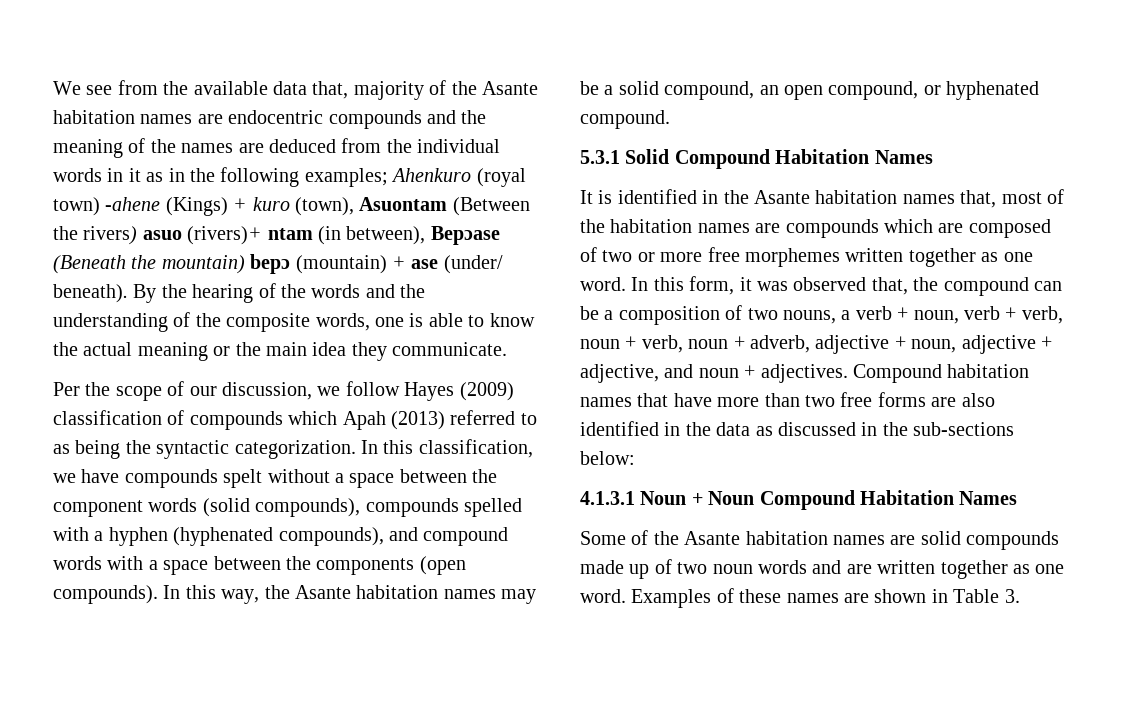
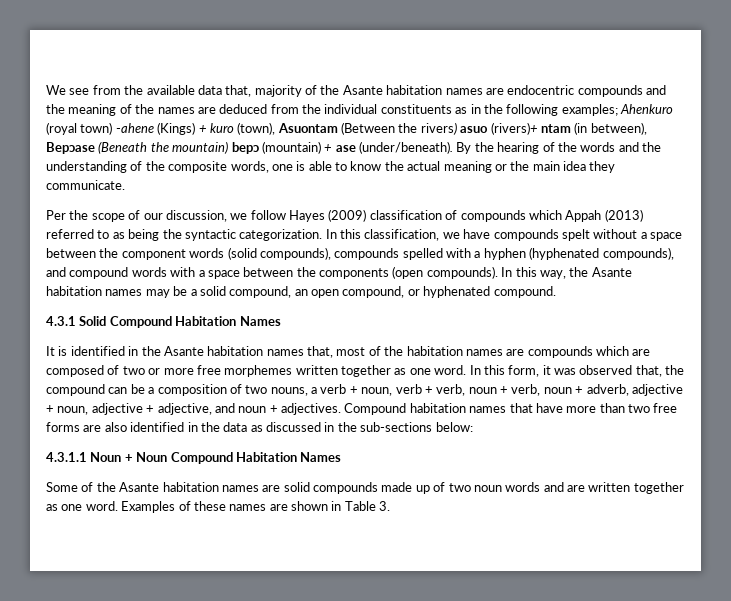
[53,168,141,182] words in it -> [380,104,452,114] constituents
[443,255,503,274] [53,284,128,303] (under/ beneath). -> [359,141,453,154] (under/beneath).
[342,411,386,430] Apah -> [565,210,602,222] Appah
[580,150,620,164] 5.3.1 -> [46,316,76,326] 4.3.1
[580,491,635,505] 4.1.3.1 -> [46,452,87,462] 4.3.1.1

